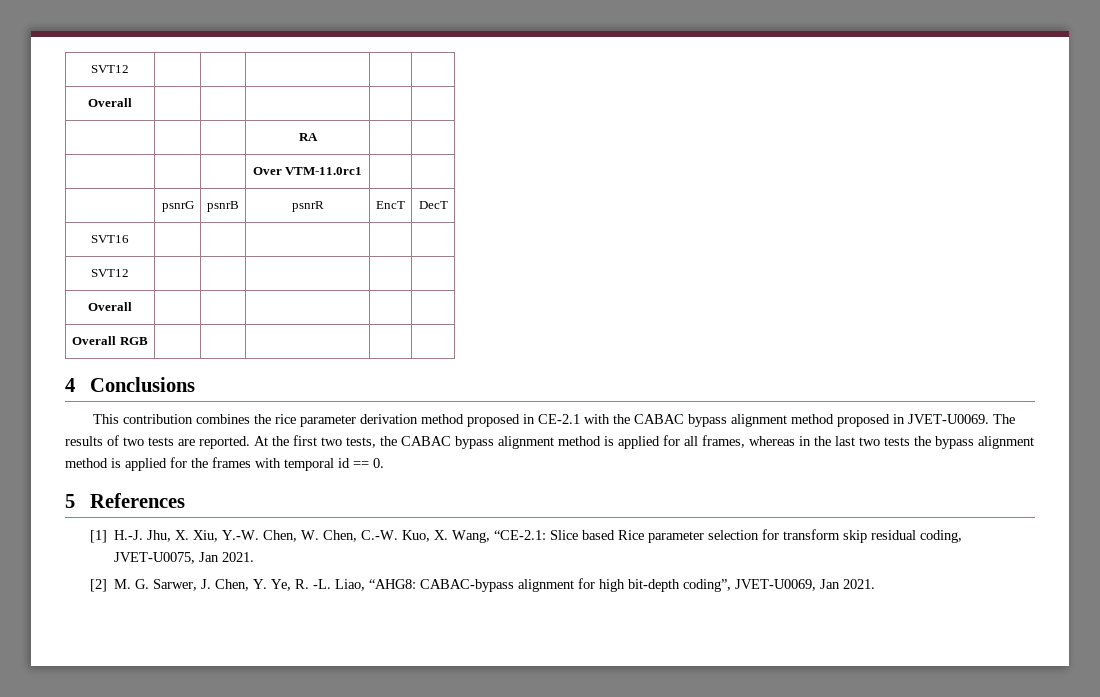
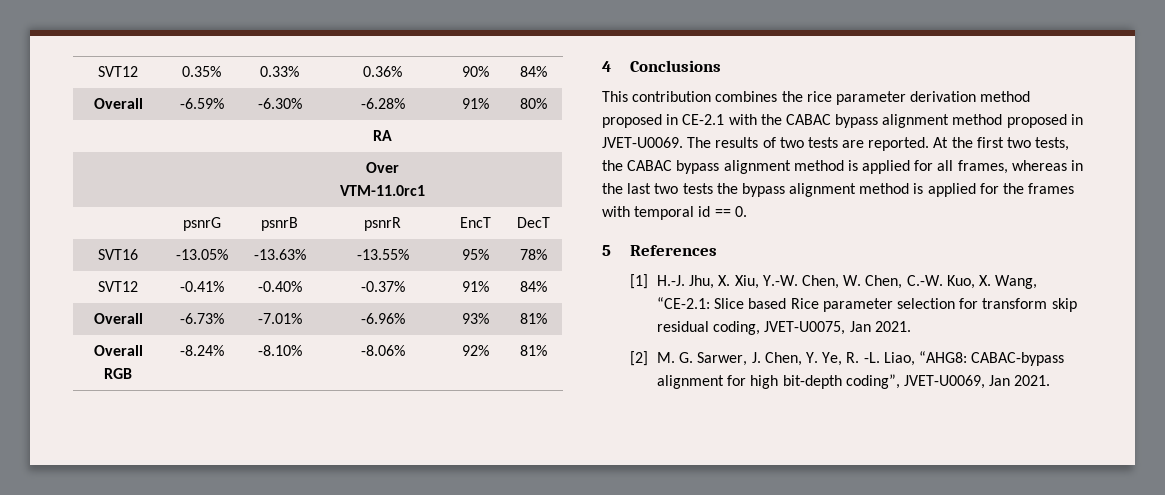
[91,65,129,73] [88,98,132,107] SVT12 | | | | | // Overall | | | | | -> [98,66,138,77] [182,66,221,77] [260,66,299,77] [363,66,402,77] [461,66,489,77] [519,66,547,77] [93,98,143,109] [179,98,224,109] [257,98,302,109] [360,98,405,109] [461,98,489,109] [519,98,547,109] SVT12 | 0.35% | 0.33% | 0.36% | 90% | 84% // Overall | -6.59% | -6.30% | -6.28% | 91% | 80%
[91,269,129,277] [88,302,132,311] [72,336,148,345] | | | | // SVT12 | | | | | // Overall | | | | | // Overall RGB | | | | | -> [175,249,228,260] [253,249,306,260] [356,249,409,260] [461,249,489,260] [519,249,547,260] [98,281,138,292] [179,281,224,292] [257,281,302,292] [360,281,405,292] [461,281,489,292] [519,281,547,292] [93,313,143,324] [179,313,224,324] [257,313,302,324] [360,313,405,324] [461,313,489,324] [519,313,547,324] [93,345,143,356] [104,368,132,379] [179,345,224,356] [257,345,302,356] [360,345,405,356] [461,345,489,356] [519,345,547,356] -13.05% | -13.63% | -13.55% | 95% | 78% // SVT12 | -0.41% | -0.40% | -0.37% | 91% | 84% // Overall | -6.73% | -7.01% | -6.96% | 93% | 81% // Overall RGB | -8.24% | -8.10% | -8.06% | 92% | 81%

